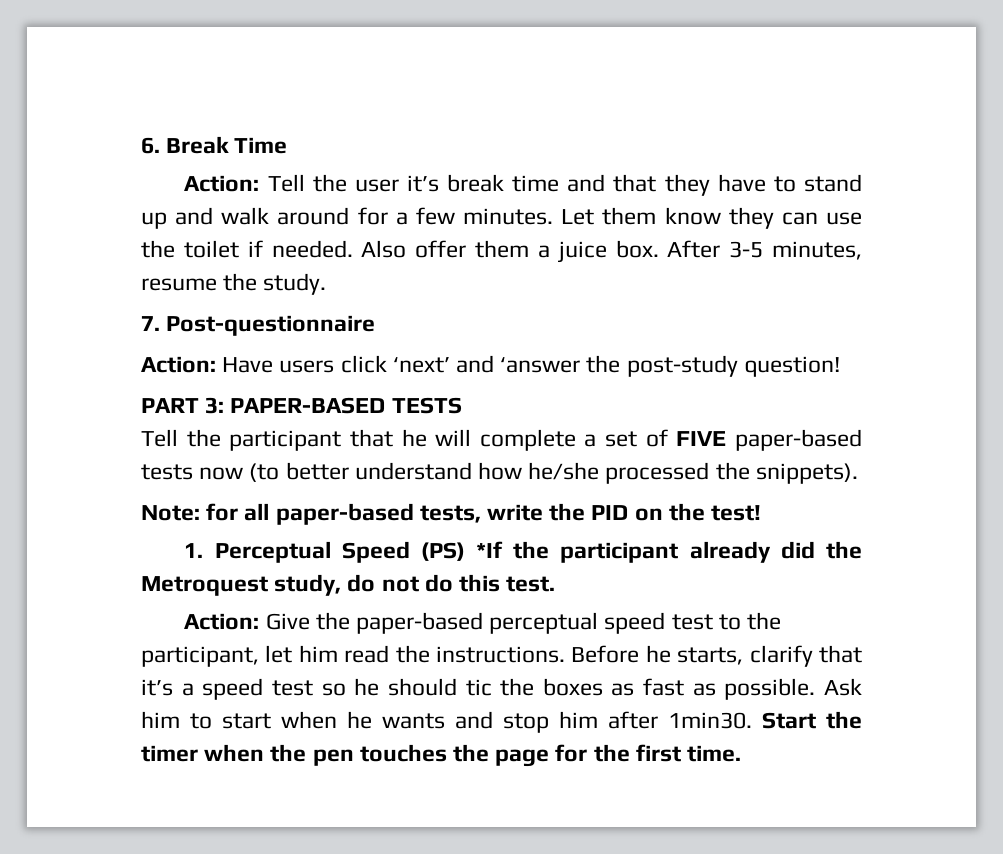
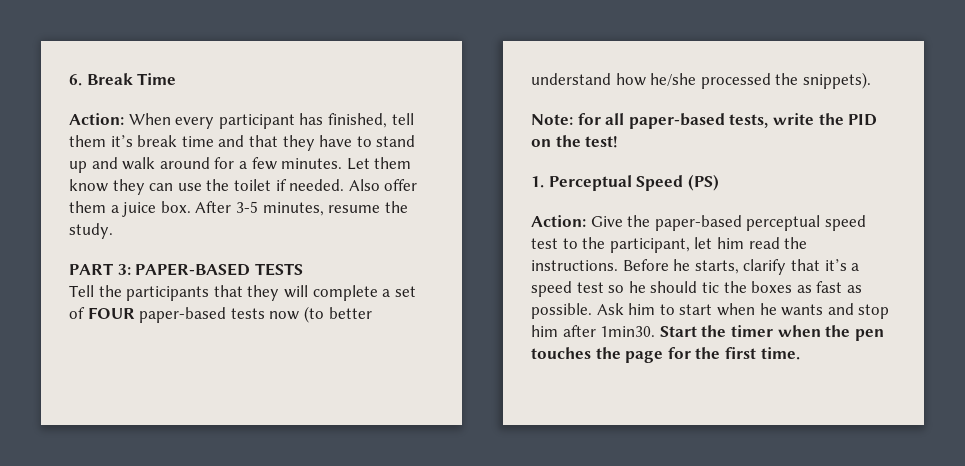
[267,174,399,192] Tell the user -> [128,113,414,129] [69,135,106,147] When every participant has finished, tell them
[141,315,376,336] [141,355,840,377] // 7. Post-questionnaire // Action: Have users click ‘next’ and ‘answer the post-study question! -> (113, 231) none
[229,429,427,451] participant that he -> [126,285,280,301] participants that they
[676,431,727,446] FIVE -> [87,307,135,319] FOUR
[476,541,863,563] [141,574,556,596] *If the participant already did the Metroquest study, do not do this test. -> (719, 182) none

